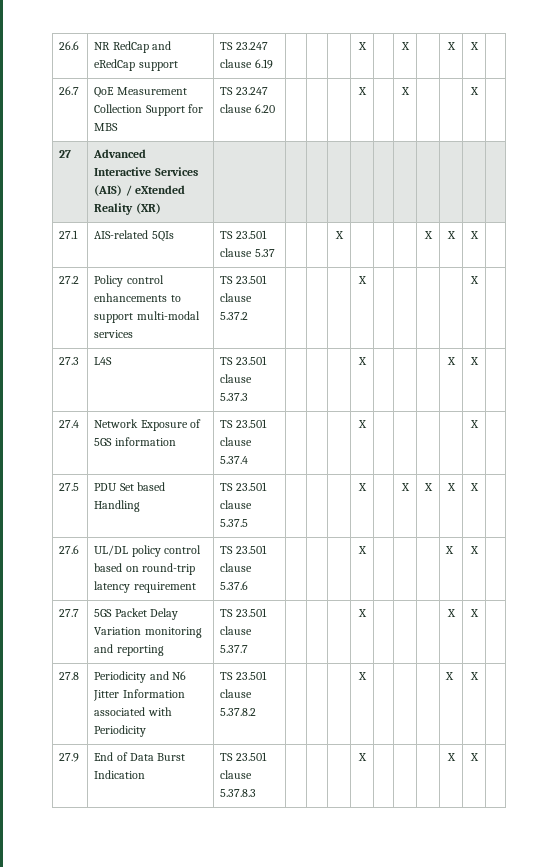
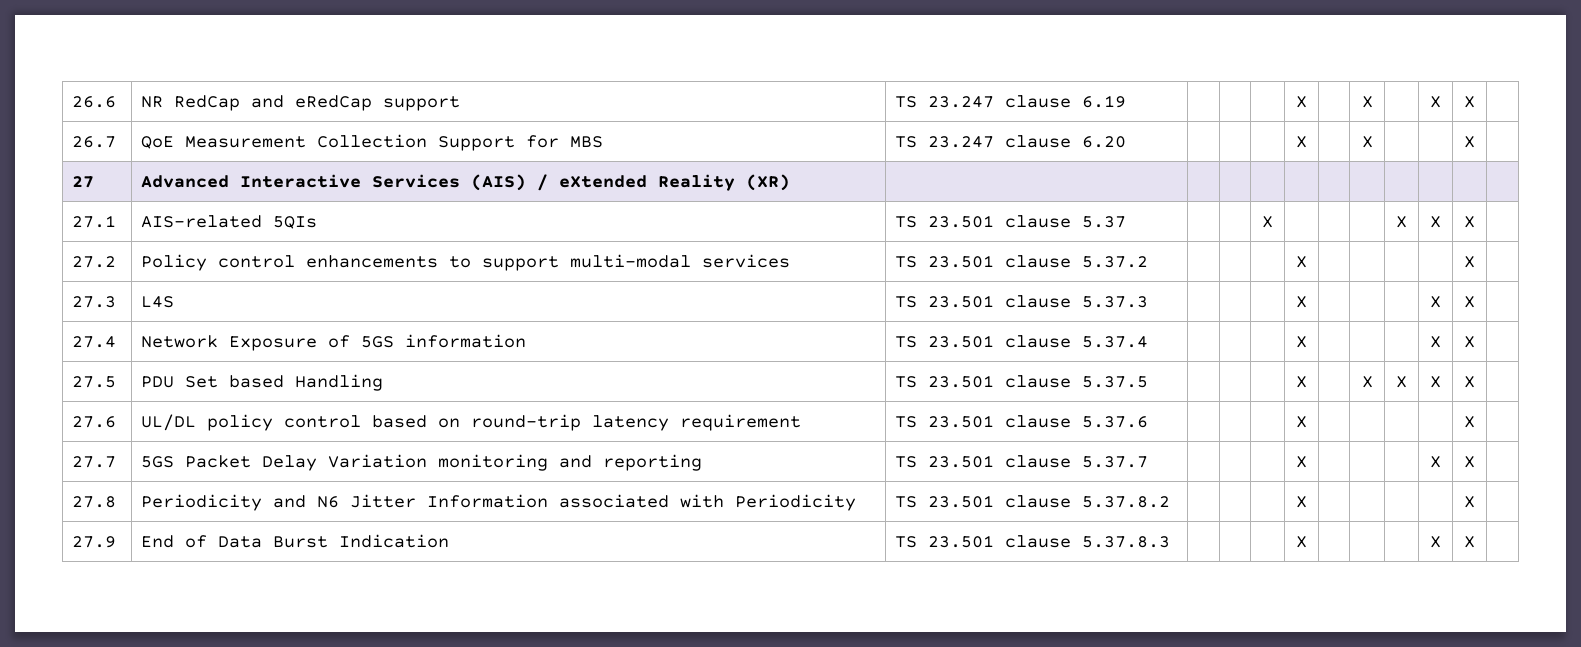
(367, 424) none -> [1430,336,1441,348] X
[445,546,455,554] X -> (1307, 422) none
[445,672,455,680] X -> (1307, 502) none

